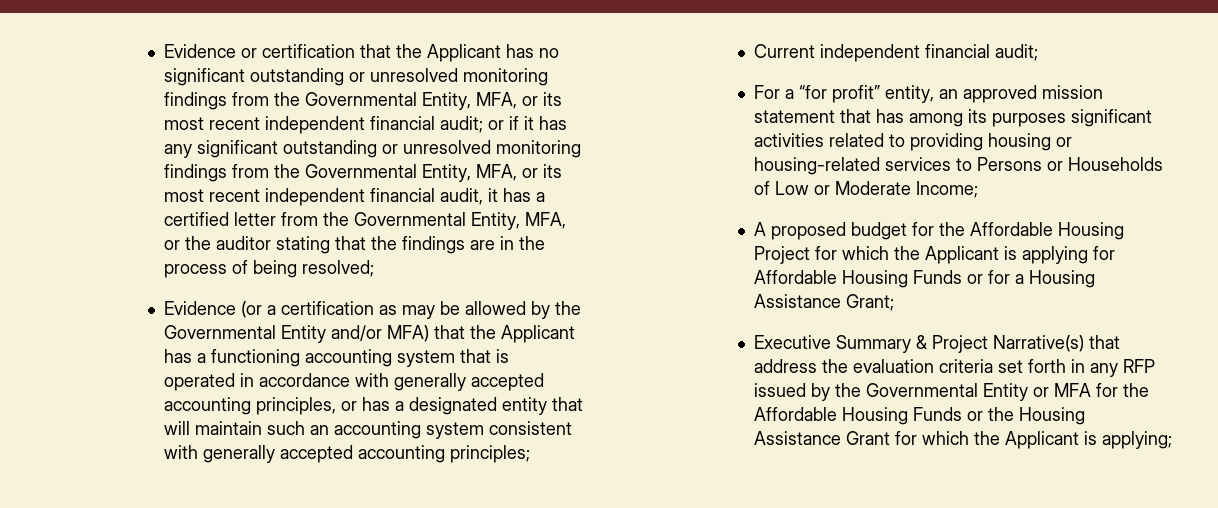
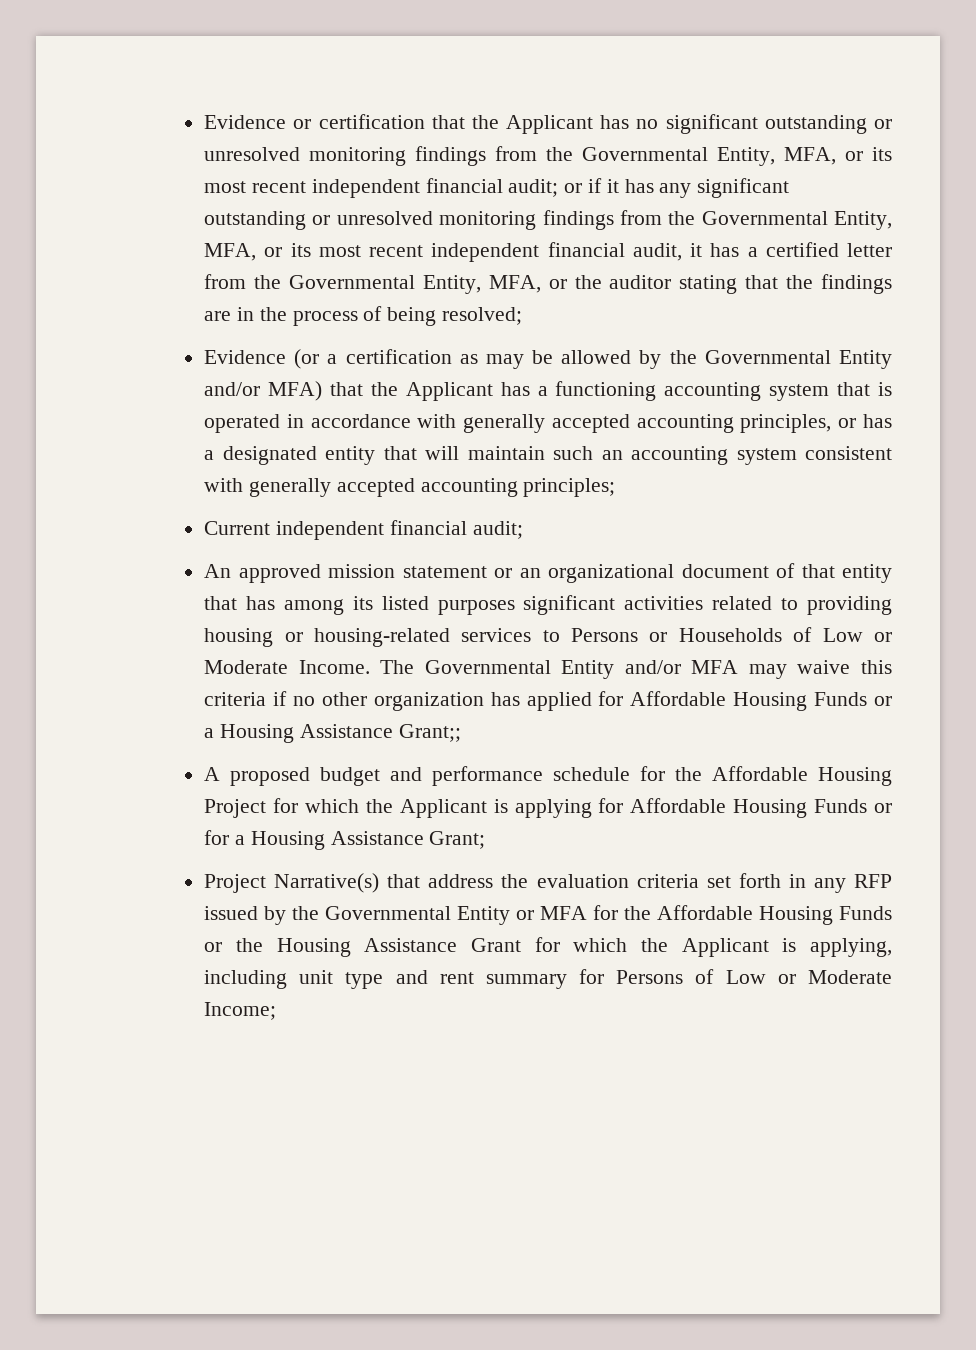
[754,85,1104,103] [754,110,836,123] For a “for profit” entity, an approved mission statement -> [204,563,892,583] An approved mission statement or an organizational document of that entity
(988, 116) none -> [381,596,429,610] listed
[916,181,979,198] Income; -> [298,660,892,679] [204,691,892,711] [204,724,461,743] Income. The Governmental Entity and/or MFA may waive this criteria if no other organization has applied for Affordable Housing Funds or a Housing Assistance Grant;;
(908, 231) none -> [390,766,631,786] and performance schedule
[754,335,928,353] Executive Summary & -> (486, 840) none
[1102,431,1173,449] applying; -> [810,938,893,957] [204,969,893,989] [204,1002,277,1020] applying, including unit type and rent summary for Persons of Low or Moderate Income;

